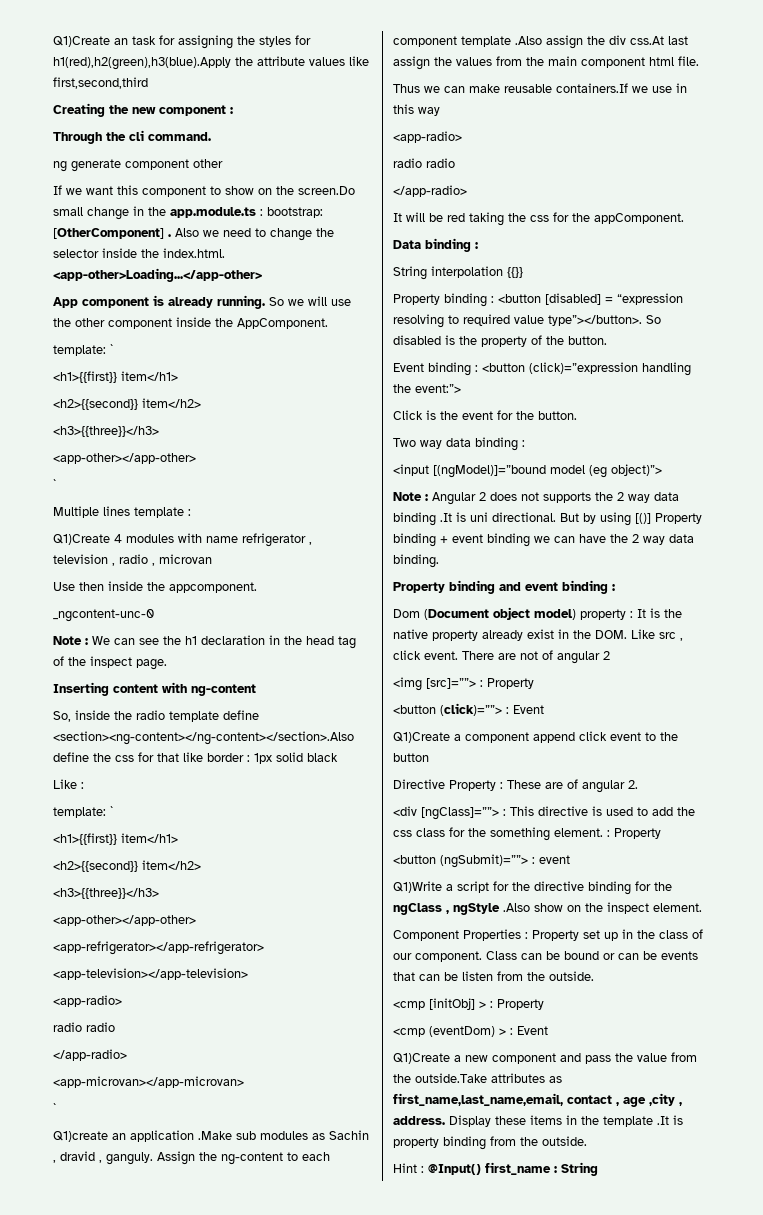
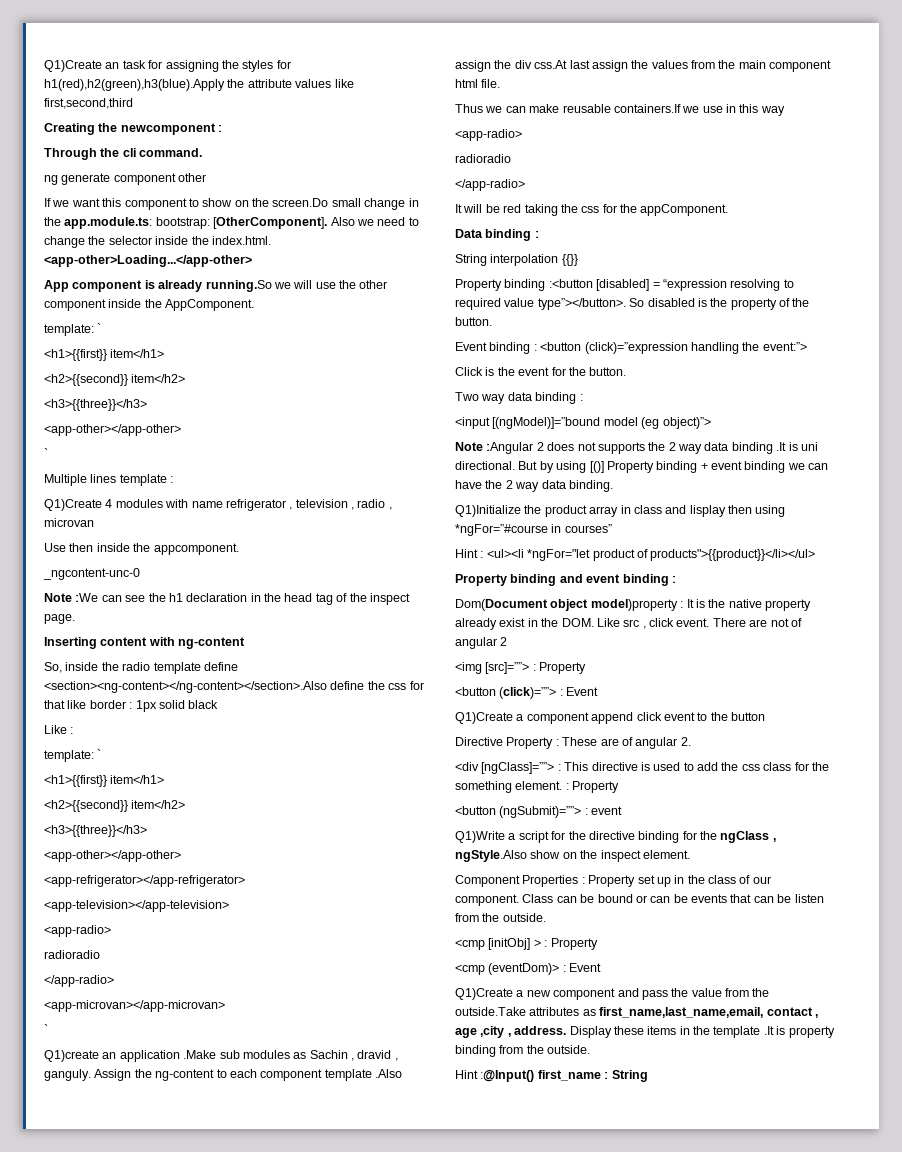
[132,105,226,116] new component -> [120,123,216,135] newcomponent
[170,207,323,218] [53,228,171,239] app.module.ts : bootstrap: [OtherComponent] . -> [64,217,328,229] app.module.ts: bootstrap: [OtherComponent].
[217,295,284,309] running. So -> [205,280,272,292] running.So
[85,636,110,645] : We -> [75,593,99,602] :We
[53,1022,115,1032] radio radio -> [44,950,100,959] radioradio
[393,158,455,168] radio radio -> [455,154,511,163] radioradio
[491,294,541,303] : <button -> [548,279,593,288] :<button
[425,492,476,505] : Angular -> [486,442,534,454] :Angular
(439, 561) none -> [455,505,786,517] [455,524,612,536] [455,549,816,561] // Q1)Initialize the product array in class and lisplay then using *ngFor=”#course in courses” // Hint : <ul><li *ngFor="let product of products">{{product}}</li></ul>
[393,607,626,620] Dom (Document object model) property -> [455,599,678,611] Dom(Document object model)property
[453,903,530,915] ngStyle .Also -> [455,850,527,862] ngStyle.Also
[429,1026,506,1037] (eventDom) > -> [488,963,560,975] (eventDom)>
[421,1164,481,1175] : @Input() -> [480,1070,535,1082] :@Input()

